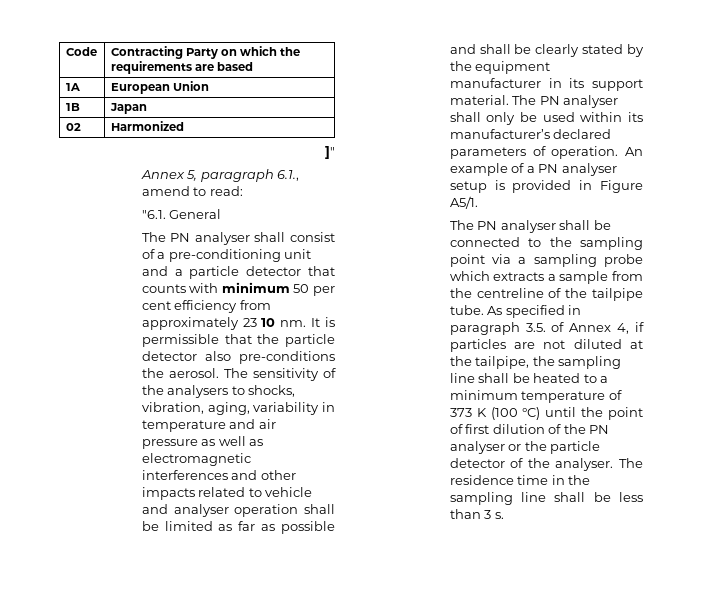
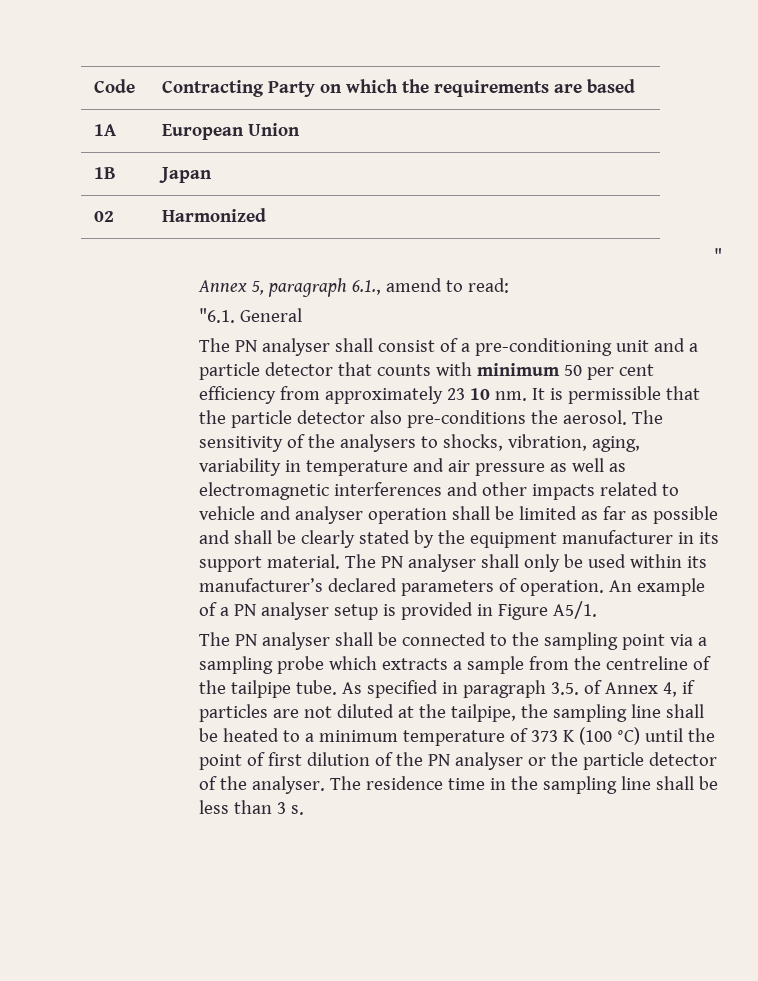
[325,146,335,159] ]" -> [714,248,722,262] "

